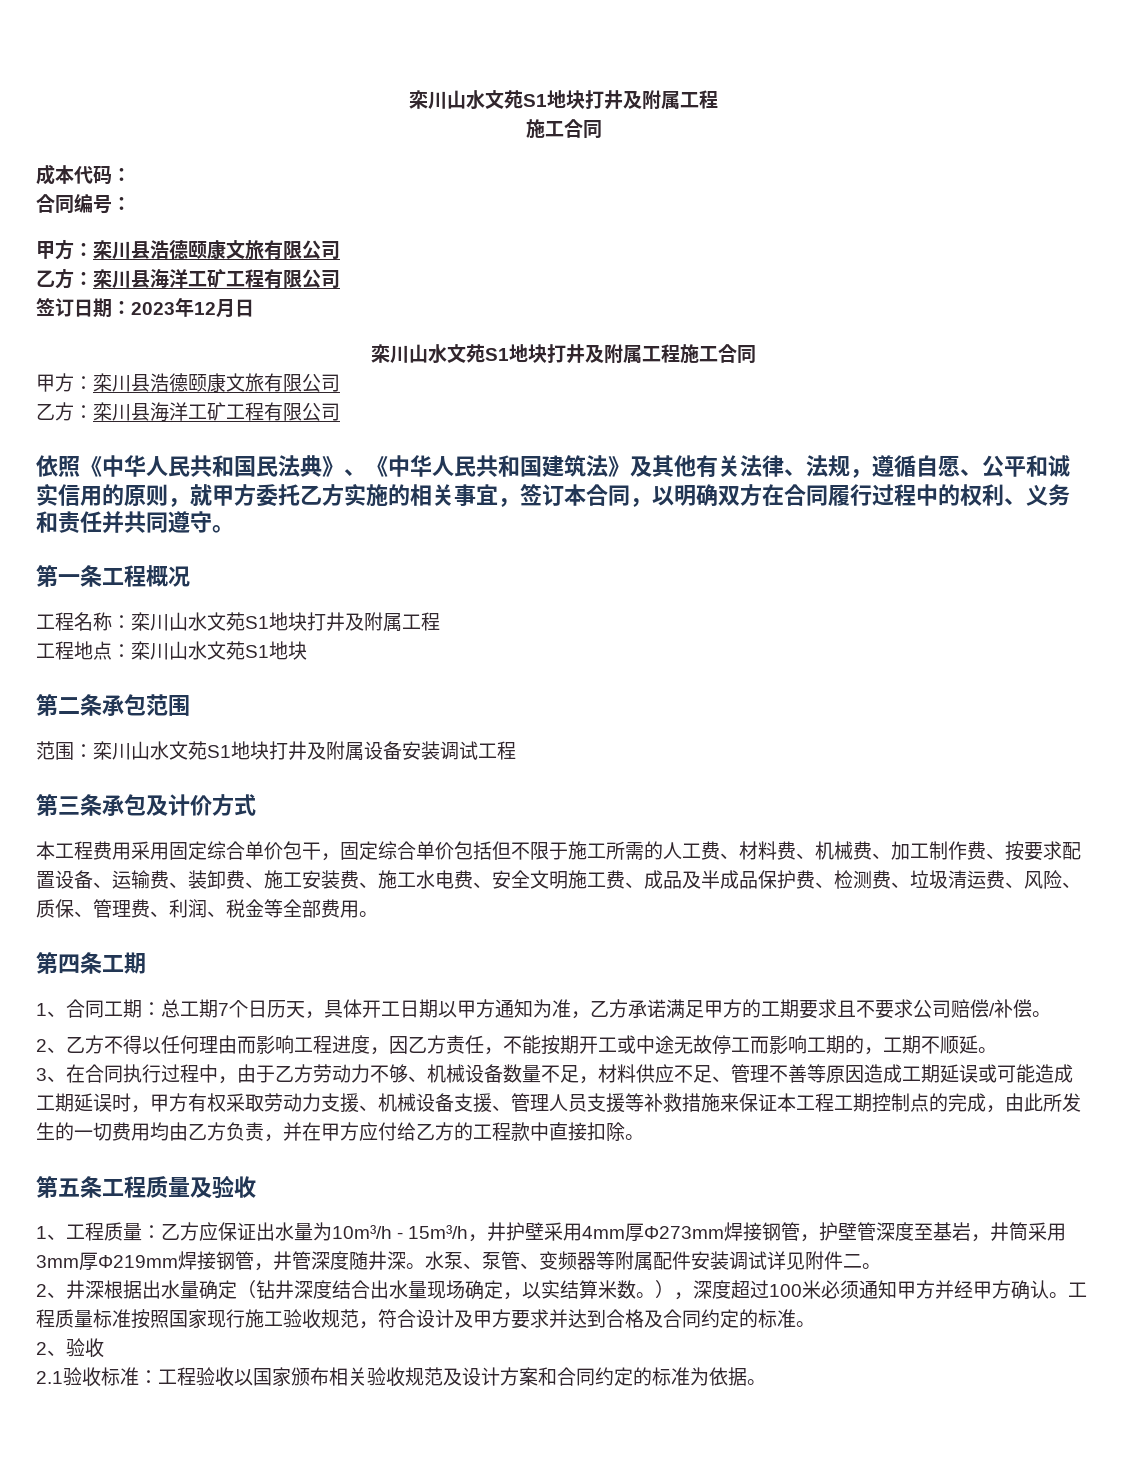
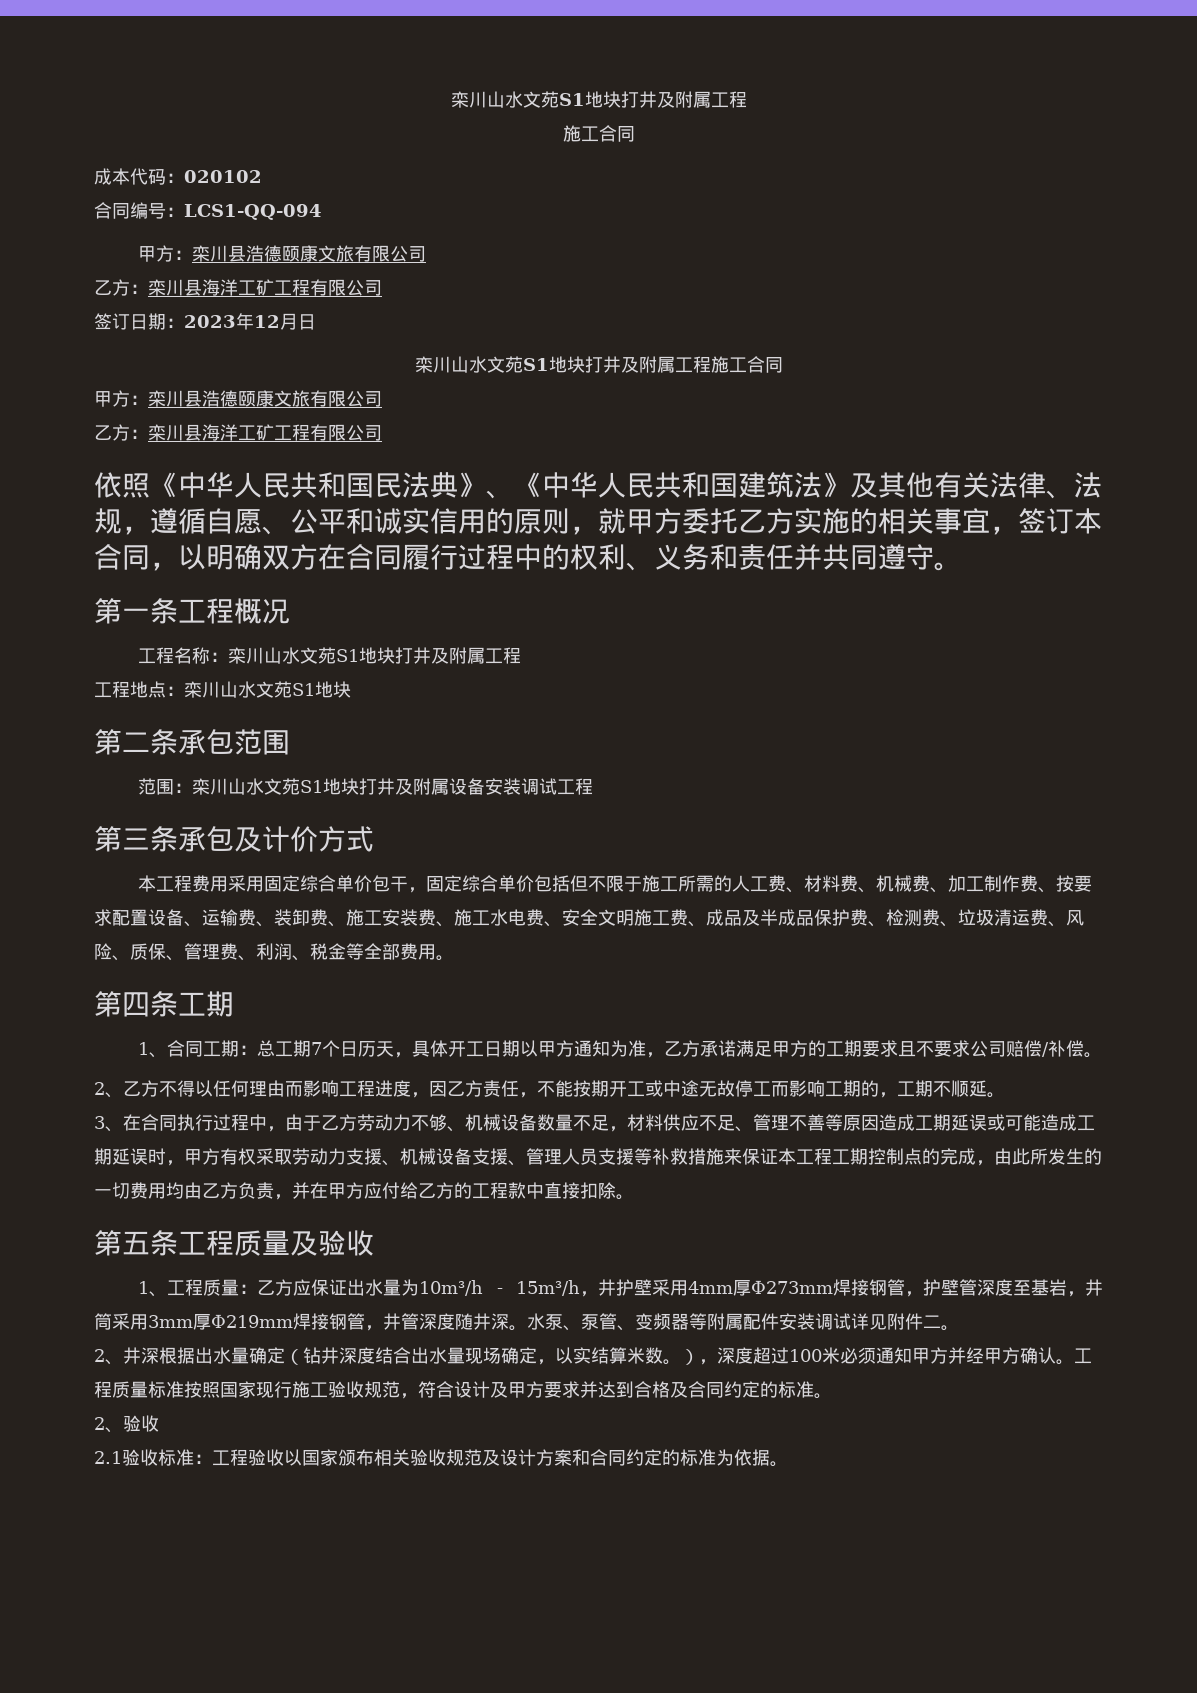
(131, 175) none -> [184,170,262,183] 020102
(131, 204) none -> [184,204,322,220] LCS1-QQ-094

